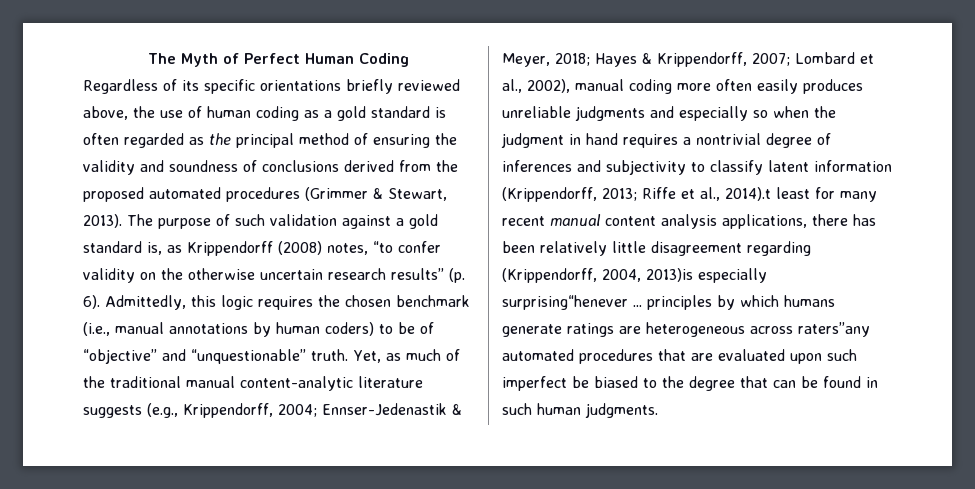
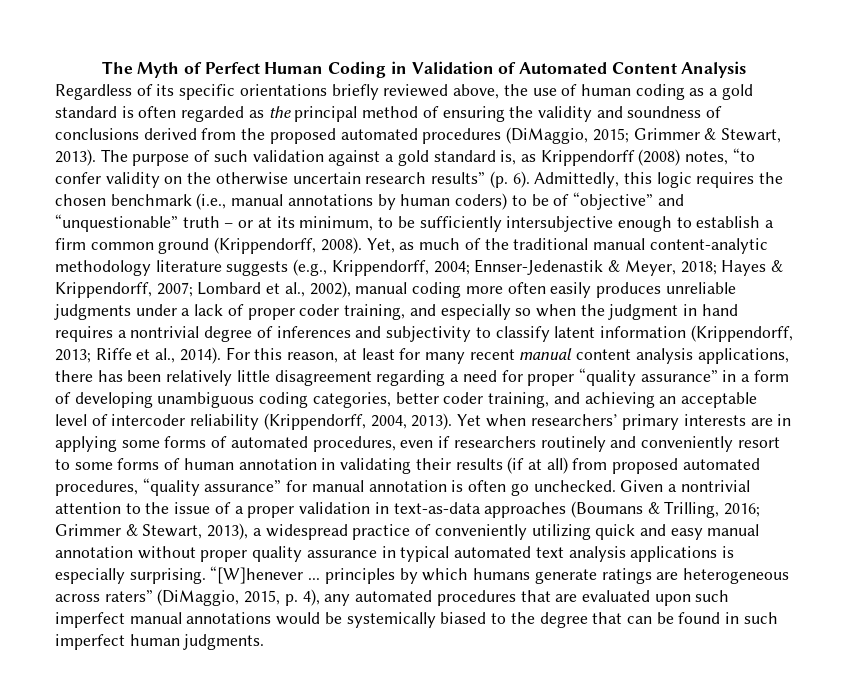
(409, 60) none -> [390,61,747,78] in Validation of Automated Content Analysis
[305,187,368,201] (Grimmer -> [506,127,700,144] (DiMaggio, 2015; Grimmer
[311,349,348,361] truth. -> [182,216,775,232] [55,237,362,254] truth – or at its minimum, to be sufficiently intersubjective enough to establish a firm common ground (Krippendorff, 2008).
(353, 383) none -> [55,260,151,276] methodology
(645, 113) none -> [135,304,406,320] under a lack of proper coder training,
[725,187,771,201] 2014).t -> [179,347,357,364] 2014). For this reason, at
[502,268,767,283] [502,295,628,310] (Krippendorff, 2004, 2013)is especially surprising“henever -> [450,368,789,386] [55,392,757,408] [55,413,792,430] [55,436,780,452] [55,457,760,474] [55,478,750,496] [55,501,761,518] [55,523,760,540] [55,546,734,562] [55,566,304,584] a need for proper “quality assurance” in a form of developing unambiguous coding categories, better coder training, and achieving an acceptable level of intercoder reliability (Krippendorff, 2004, 2013). Yet when researchers’ primary interests are in applying some forms of automated procedures, even if researchers routinely and conveniently resort to some forms of human annotation in validating their results (if at all) from proposed automated procedures, “quality assurance” for manual annotation is often go unchecked. Given a nontrivial attention to the issue of a proper validation in text-as-data approaches (Boumans & Trilling, 2016; Grimmer & Stewart, 2013), a widespread practice of conveniently utilizing quick and easy manual annotation without proper quality assurance in typical automated text analysis applications is especially surprising. “[W]henever
[798,322,870,337] raters”any -> [104,589,351,606] raters” (DiMaggio, 2015, p. 4), any
[572,376,589,388] be -> [129,612,436,628] manual annotations would be systemically
(532, 409) none -> [55,634,125,650] imperfect

